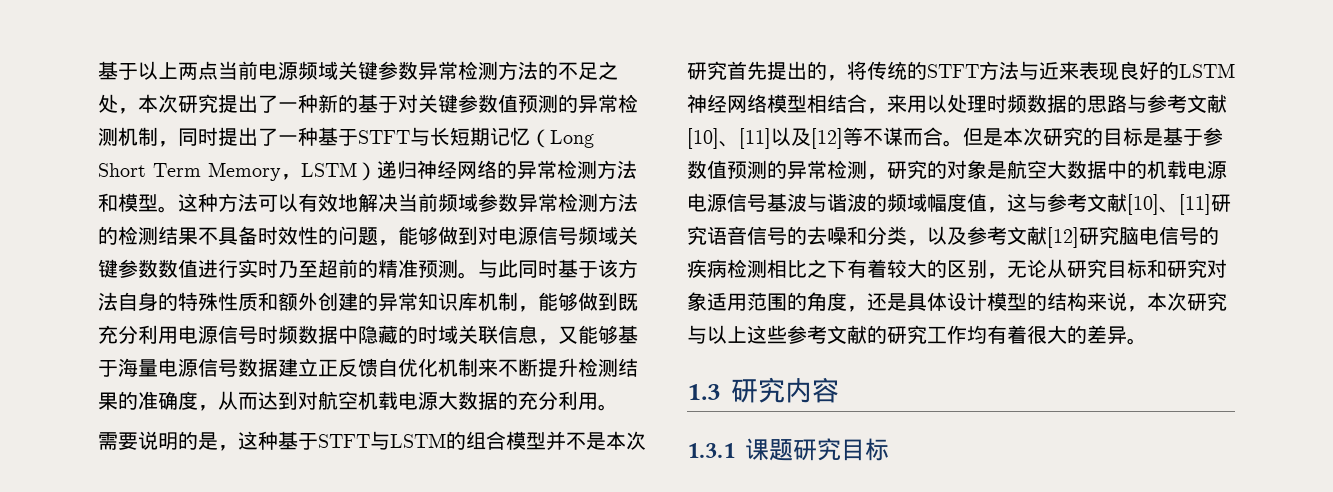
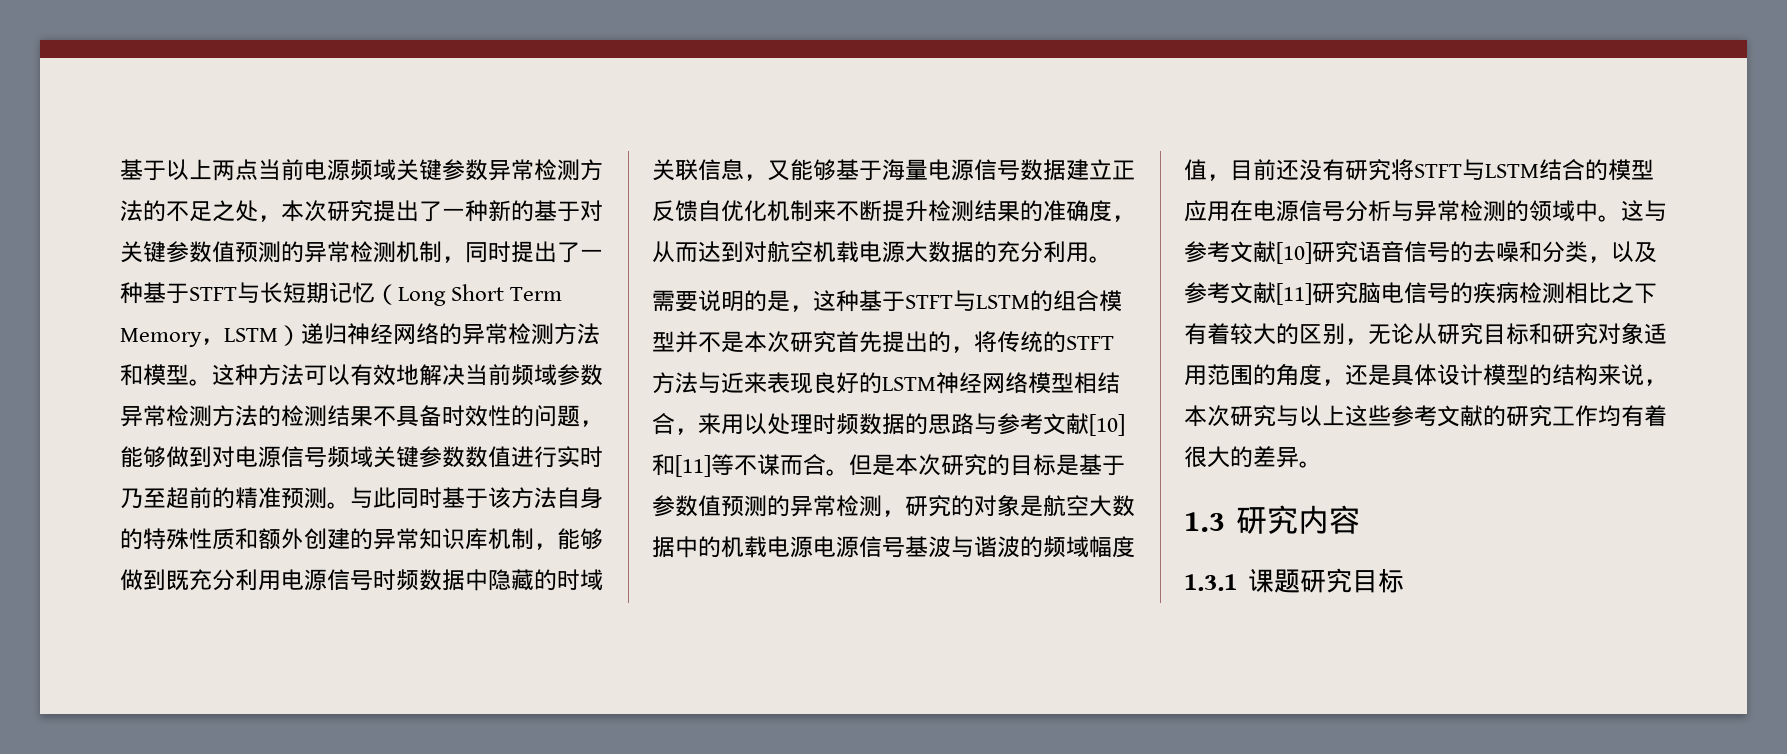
[719,127,843,149] 、[11]以及[12] -> [652,454,711,477] 和[11]
(1007, 210) none -> [1230,159,1654,181] [1184,200,1621,222] 目前还没有研究将STFT与LSTM结合的模型应用在电源信号分析与异常检测的领域中。
[1159,194,1211,215] 、[11] -> (1312, 253) none
[1047,227,1079,248] [12] -> [1276,283,1312,305] [11]

